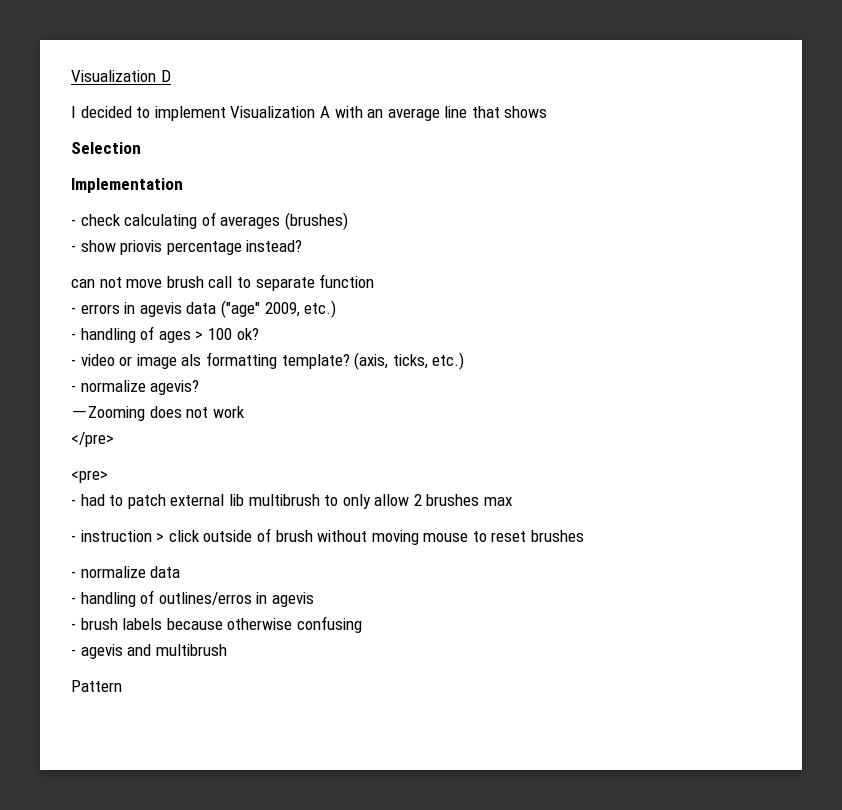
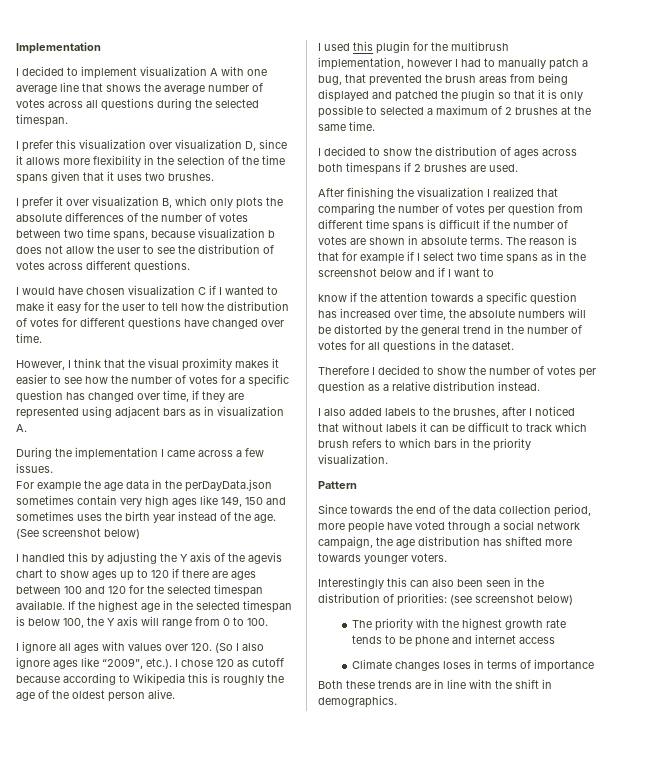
[71,70,171,82] Visualization D -> [16,42,101,54] Implementation
[230,106,316,118] Visualization -> [140,66,207,76] visualization
[367,109,384,118] an -> [247,69,267,76] one
[71,142,141,154] [71,178,183,193] [71,212,348,230] [71,240,303,255] [71,274,375,291] [71,300,337,318] [71,326,259,343] [71,352,465,370] [71,380,200,395] [71,406,245,421] [71,432,114,447] [71,470,108,483] [71,494,513,509] [71,528,585,545] [71,566,181,578] [71,590,314,607] [71,616,362,633] [71,644,227,659] [71,680,122,692] // Selection // Implementation // - check calculating of averages (brushes) // - show priovis percentage instead? // can not move brush call to separate function // - errors in agevis data ("age" 2009, etc.) // - handling of ages > 100 ok? // - video or image als formatting template? (axis, ticks, etc.) // - normalize agevis? // －Zooming does not work // </pre> // <pre> // - had to patch external lib multibrush to only allow 2 brushes max // - instruction > click outside of brush without moving mouse to reset brushes // - normalize data // - handling of outlines/erros in agevis // - brush labels because otherwise confusing // - agevis and multibrush // Pattern -> [144,83,263,94] [16,98,259,111] [16,114,68,127] [16,139,287,152] [16,155,285,167] [16,171,214,184] [16,196,283,209] [16,212,248,222] [16,228,275,241] [16,244,274,254] [16,260,190,273] [16,285,278,295] [16,301,289,313] [16,317,284,330] [16,333,42,343] [16,358,279,371] [16,374,289,387] [16,390,244,403] [16,406,284,419] [16,424,27,432] [16,447,264,460] [16,463,53,473] [16,479,272,492] [16,495,286,507] [16,511,276,523] [16,528,140,539] [16,552,282,564] [16,568,256,581] [16,584,263,597] [16,600,292,613] [16,616,268,628] [16,641,264,653] [16,657,284,669] [16,673,284,686] [16,689,175,702] [318,41,509,54] [318,57,588,70] [318,73,568,86] [318,89,583,102] [318,105,591,118] [318,121,375,131] [318,146,577,158] [318,162,518,175] [318,187,558,199] [318,203,583,216] [318,219,568,232] [318,235,577,245] [318,251,586,264] [318,267,494,277] [318,292,577,305] [318,308,586,320] [318,324,582,336] [318,340,514,353] [318,365,596,378] [318,381,540,394] [318,406,575,418] [318,422,587,432] [318,438,531,451] [318,454,388,464] [318,481,357,489] [318,504,591,517] [318,520,580,533] [318,536,572,549] [318,553,447,564] [318,577,544,589] [318,593,573,606] [351,618,566,631] [351,634,555,647] [351,659,594,672] [318,679,552,689] [318,695,397,708] the average number of votes across all questions during the selected timespan. // I prefer this visualization over visualization D, since it allows more flexibility in the selection of the time spans given that it uses two brushes. // I prefer it over visualization B, which only plots the absolute differences of the number of votes between two time spans, because visualization b does not allow the user to see the distribution of votes across different questions. // I would have chosen visualization C if I wanted to make it easy for the user to tell how the distribution of votes for different questions have changed over time. // However, I think that the visual proximity makes it easier to see how the number of votes for a specific question has changed over time, if they are represented using adjacent bars as in visualization A. // During the implementation I came across a few issues. // For example the age data in the perDayData.json sometimes contain very high ages like 149, 150 and sometimes uses the birth year instead of the age. (See screenshot below) // I handled this by adjusting the Y axis of the agevis chart to show ages up to 120 if there are ages between 100 and 120 for the selected timespan available. If the highest age in the selected timespan is below 100, the Y axis will range from 0 to 100. // I ignore all ages with values over 120. (So I also ignore ages like “2009”, etc.). I chose 120 as cutoff because according to Wikipedia this is roughly the age of the oldest person alive. // I used this plugin for the multibrush implementation, however I had to manually patch a bug, that prevented the brush areas from being displayed and patched the plugin so that it is only possible to selected a maximum of 2 brushes at the same time. // I decided to show the distribution of ages across both timespans if 2 brushes are used. // After finishing the visualization I realized that comparing the number of votes per question from different time spans is difficult if the number of votes are shown in absolute terms. The reason is that for example if I select two time spans as in the screenshot below and if I want to // know if the attention towards a specific question has increased over time, the absolute numbers will be distorted by the general trend in the number of votes for all questions in the dataset. // Therefore I decided to show the number of votes per question as a relative distribution instead. // I also added labels to the brushes, after I noticed that without labels it can be difficult to track which brush refers to which bars in the priority visualization. // Pattern // Since towards the end of the data collection period, more people have voted through a social network campaign, the age distribution has shifted more towards younger voters. // Interestingly this can also been seen in the distribution of priorities: (see screenshot below) // The priority with the highest growth rate tends to be phone and internet access // Climate changes loses in terms of importance // Both these trends are in line with the shift in demographics.

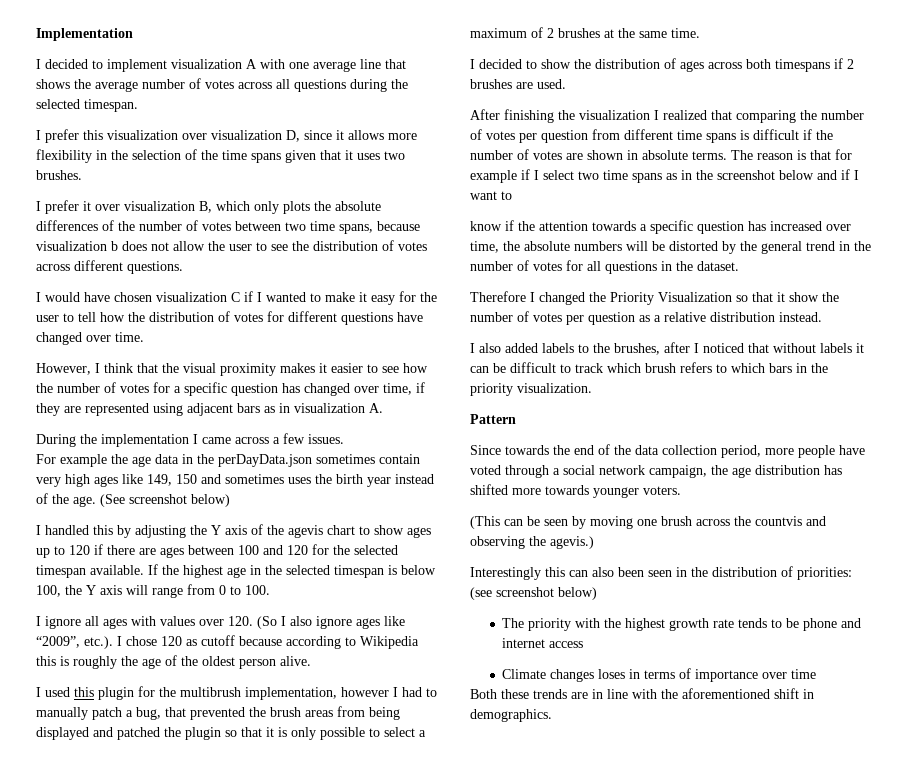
[380,106,424,115] selected -> [384,727,415,737] select
[378,365,434,375] decided to -> [539,292,785,305] changed the Priority Visualization so that it
(447, 557) none -> [470,516,826,529] [470,536,594,549] // (This can be seen by moving one brush across the countvis and observing the agevis.)
(594, 665) none -> [762,669,817,679] over time
(512, 684) none -> [682,688,770,699] aforementioned

